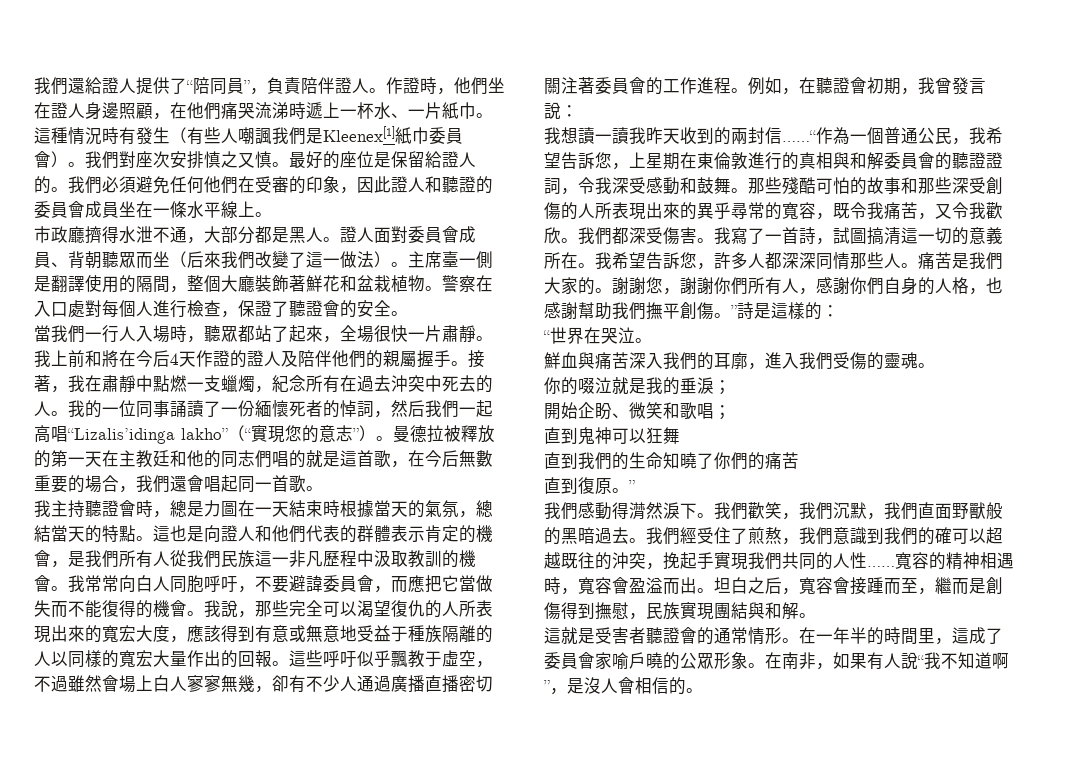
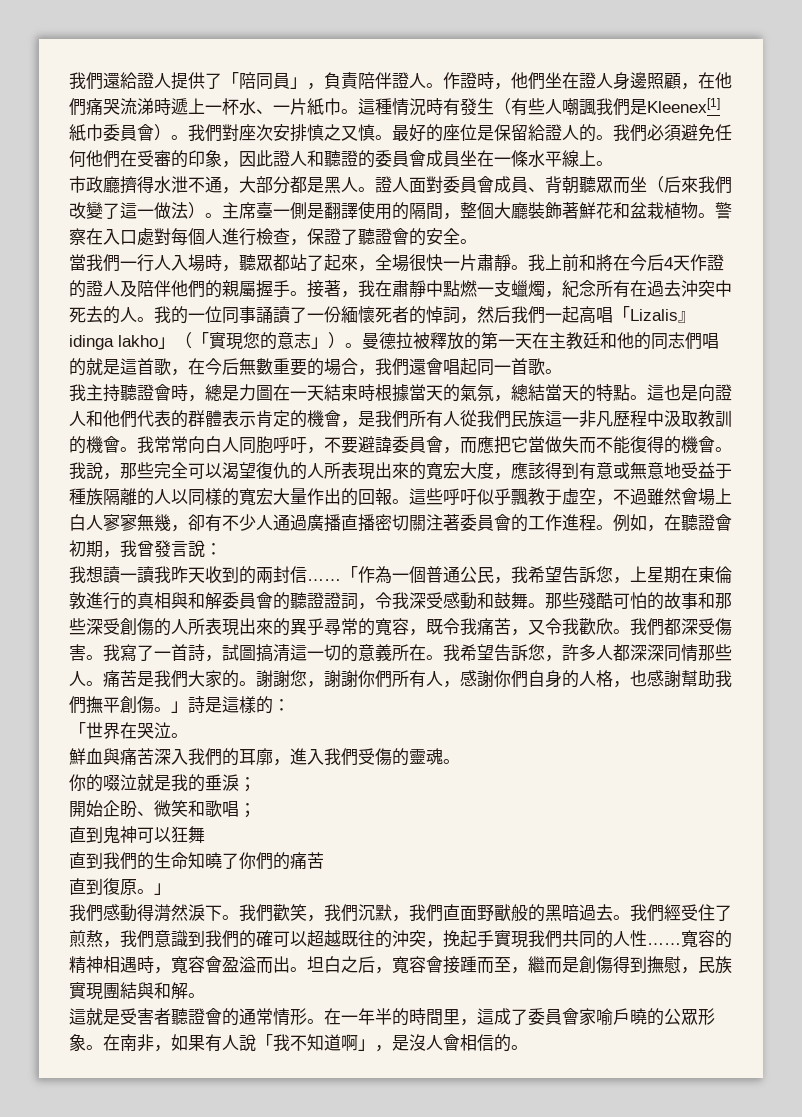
[186,77,250,95] “陪同員” -> [222,72,307,90] 「陪同員」
[67,425,251,444] “Lizalis’idinga lakho”（“ -> [613,306,695,323] [69,332,209,350] 「Lizalis』idinga lakho」（「
[353,428,359,440] ” -> [311,337,328,349] 」
[782,130,816,142] ……“ -> [307,566,358,581] ……「
[731,305,737,317] ” -> [171,701,188,713] 」
[543,330,550,342] “ -> [69,722,86,737] 「
[629,480,635,492] ” -> [154,883,171,895] 」
[917,655,924,667] “ -> [256,1034,273,1049] 「
[544,680,550,692] ” -> [358,1039,375,1051] 」

